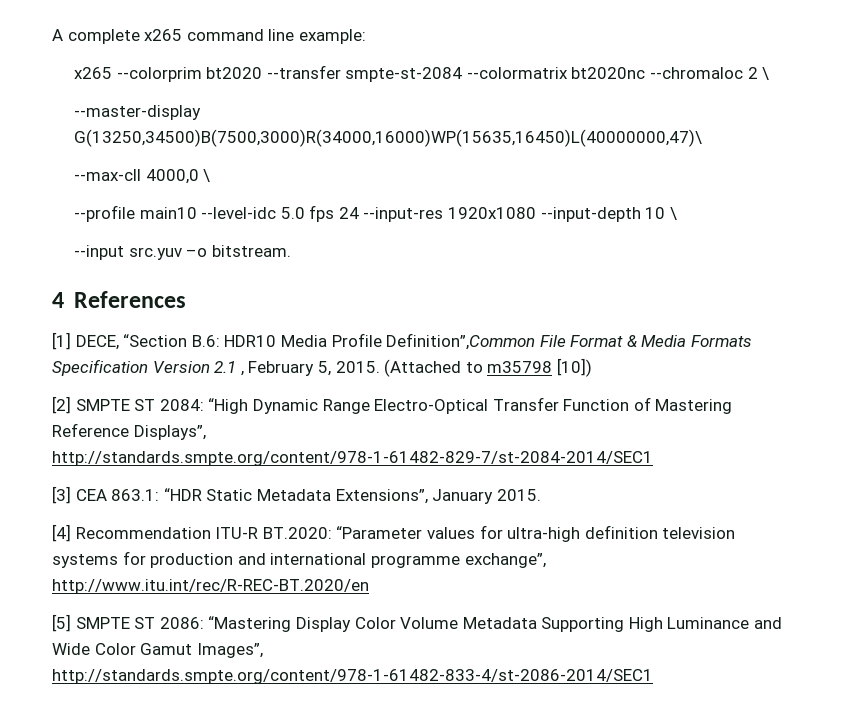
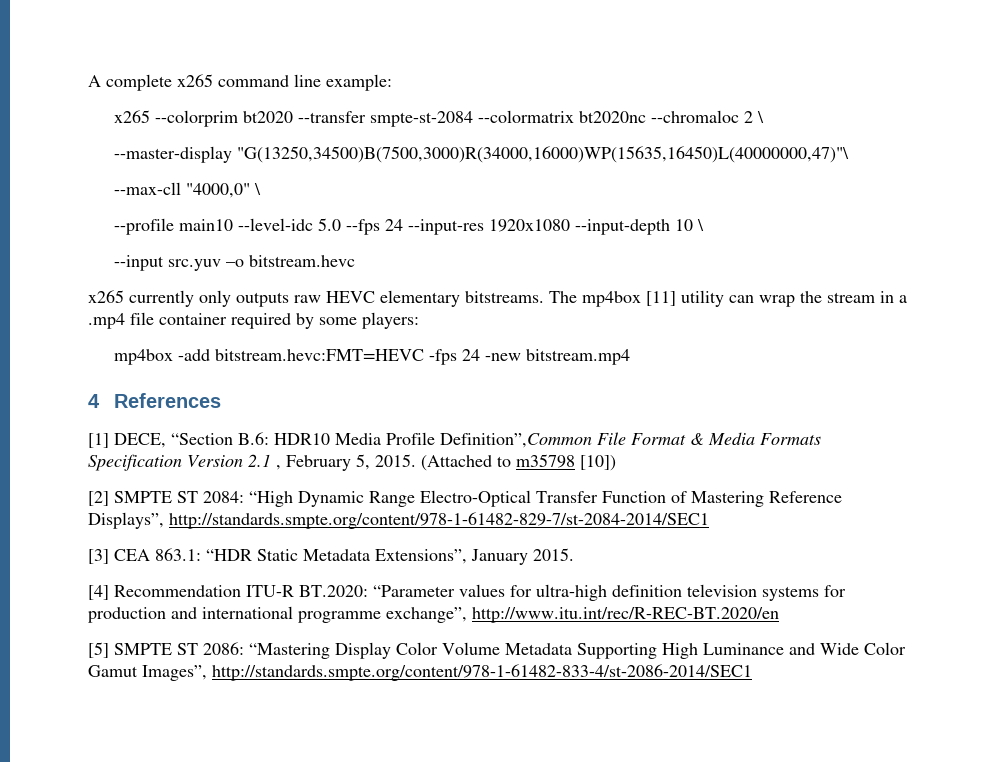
[73,129,702,147] G(13250,34500)B(7500,3000)R(34000,16000)WP(15635,16450)L(40000000,47)\ -> [237,146,850,163] "G(13250,34500)B(7500,3000)R(34000,16000)WP(15635,16450)L(40000000,47)"\
[145,169,199,184] 4000,0 -> [186,183,251,198] "4000,0"
[309,205,335,222] fps -> [346,219,381,235] --fps
[211,245,291,257] bitstream. -> [249,255,356,267] [88,290,907,307] [88,312,419,329] [114,349,631,365] bitstream.hevc // x265 currently only outputs raw HEVC elementary bitstreams. The mp4box [11] utility can wrap the stream in a .mp4 file container required by some players: // mp4box -add bitstream.hevc:FMT=HEVC -fps 24 -new bitstream.mp4

